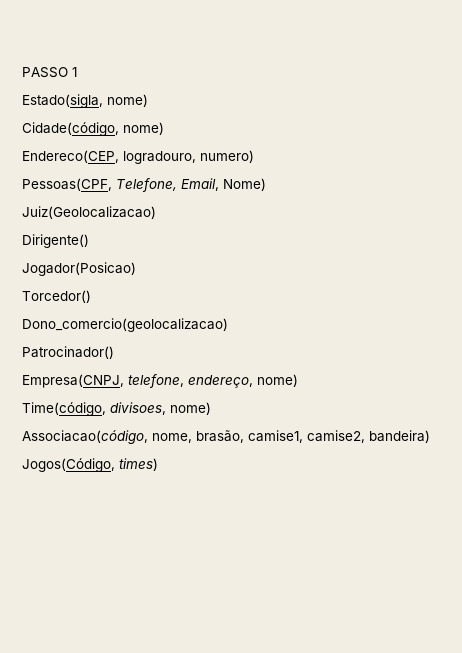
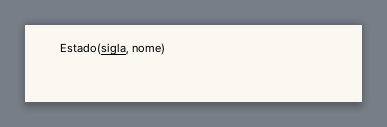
[22,67,77,78] PASSO 1 // -> (60, 49) none
[22,122,164,136] [22,150,254,164] [22,178,266,192] [22,206,156,219] [22,234,89,248] [22,262,136,276] [22,290,91,303] [22,318,228,332] [22,346,114,359] [22,374,298,388] [22,402,211,416] [22,430,430,444] [22,458,158,472] // Cidade(código, nome) // Endereco(CEP, logradouro, numero) // Pessoas(CPF, Telefone, Email, Nome) // Juiz(Geolocalizacao) // Dirigente() // Jogador(Posicao) // Torcedor() // Dono_comercio(geolocalizacao) // Patrocinador() // Empresa(CNPJ, telefone, endereço, nome) // Time(código, divisoes, nome) // Associacao(código, nome, brasão, camise1, camise2, bandeira) // Jogos(Código, times) -> (166, 49) none

